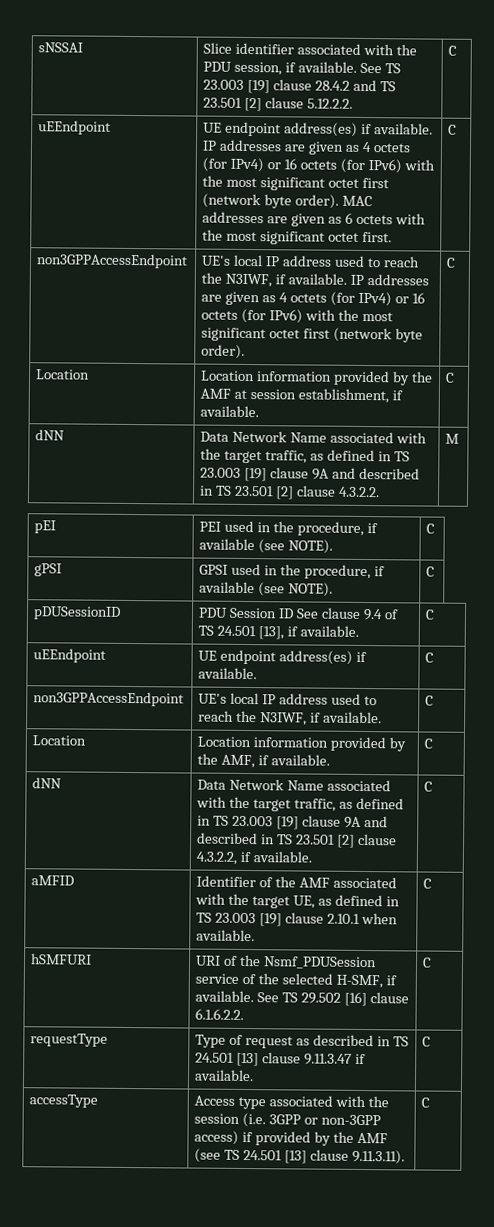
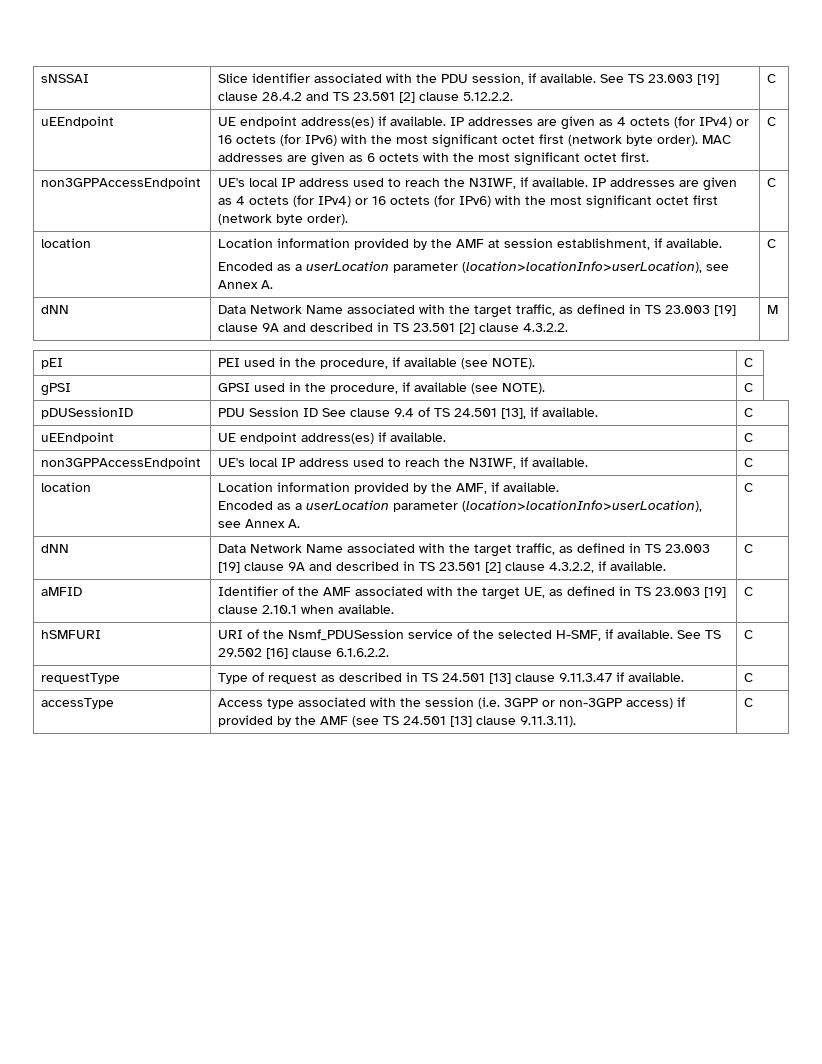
[35,369,91,380] Location -> [41,238,92,248] location
(260, 411) none -> [218,261,730,273] [218,280,274,289] // Encoded as a userLocation parameter (location>locationInfo>userLocation), see Annex A.
[32,735,87,746] Location -> [41,482,92,492] location
(331, 760) none -> [218,500,703,512] [218,519,301,528] // Encoded as a userLocation parameter (location>locationInfo>userLocation), see Annex A.

